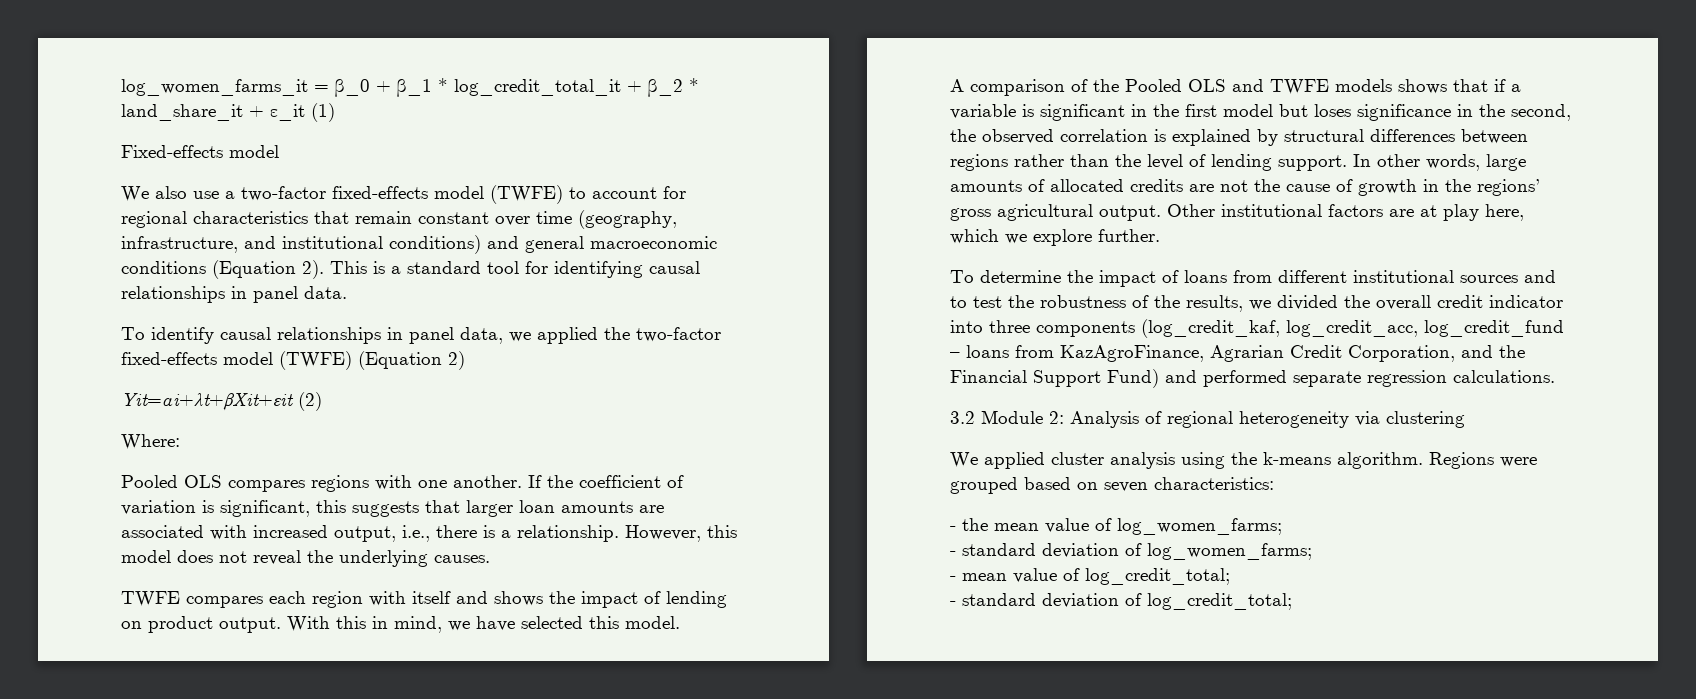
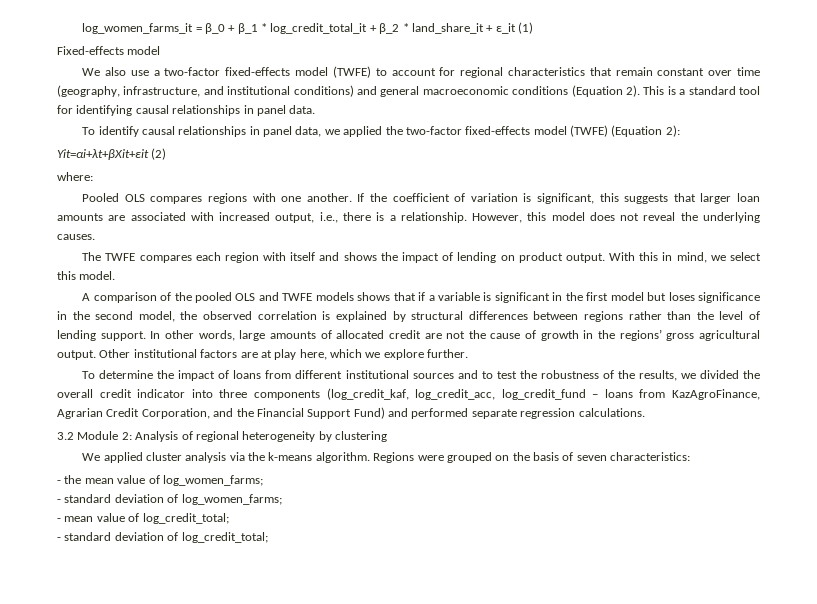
[448,351,465,370] 2) -> [665,125,680,137] 2):
[121,434,180,450] Where: -> [57,172,93,181] where:
(490, 559) none -> [82,252,102,261] The
[476,616,583,631] have selected -> [730,252,762,261] select
[1125,79,1182,92] Pooled -> [194,292,232,303] pooled
[1511,104,1571,121] second, -> [95,311,175,322] second model,
[1130,179,1183,192] credits -> [388,330,421,339] credit
[1355,411,1380,426] via -> [318,431,332,442] by
[1181,452,1225,469] using -> [229,452,245,461] via
[1024,477,1098,490] based on -> [495,452,574,461] on the basis of

